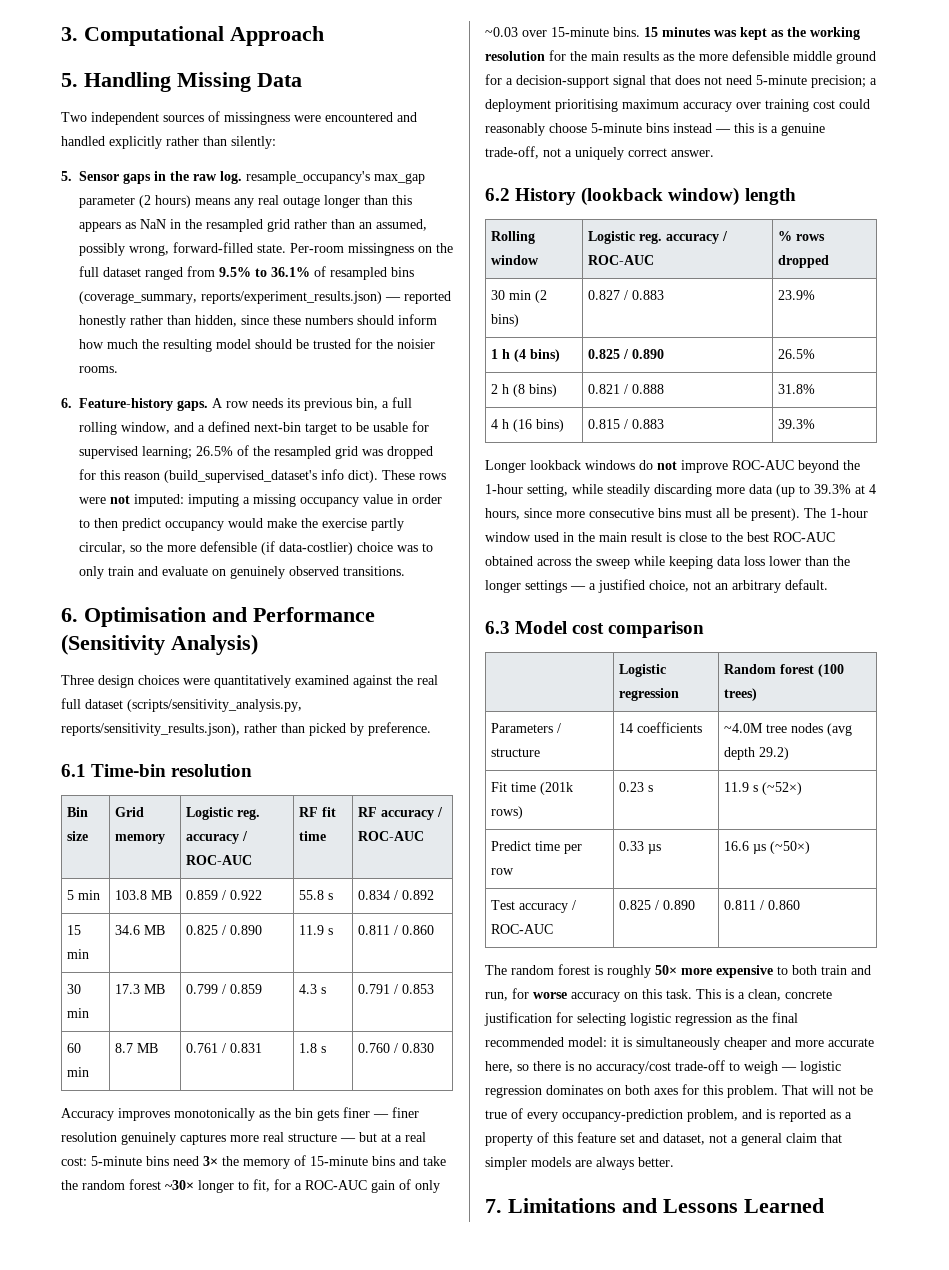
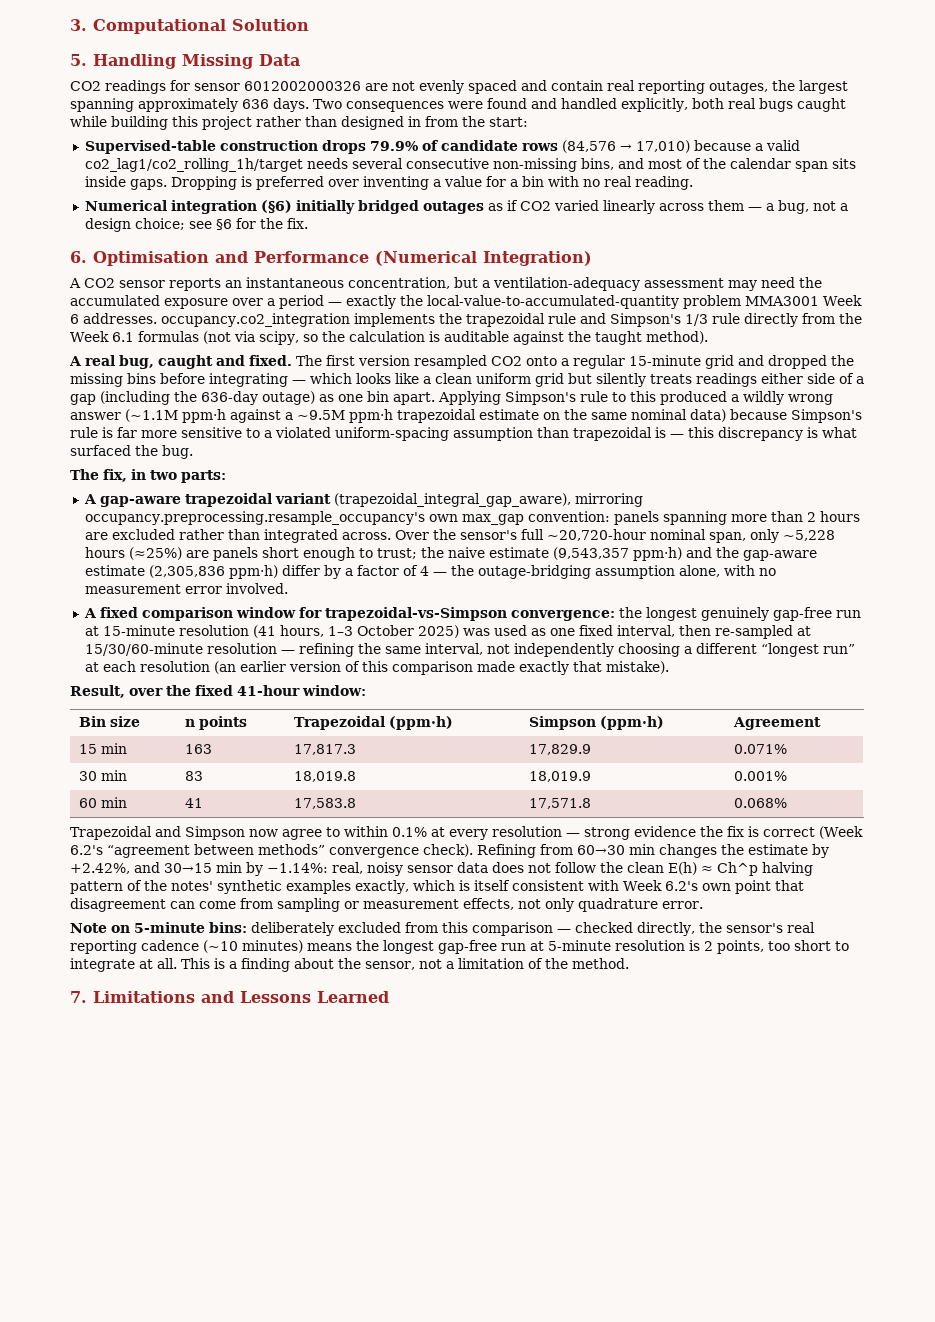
[230,26,324,46] Approach -> [232,19,309,31] Solution
[61,111,417,125] [61,136,276,149] [61,171,425,184] [79,195,412,208] [79,219,427,232] [79,242,453,256] [79,266,414,280] [79,291,451,304] [79,314,437,328] [79,338,435,352] [79,366,118,373] [61,397,412,411] [79,421,429,435] [79,445,433,459] [79,469,446,483] [79,494,442,507] [79,518,404,531] [79,541,433,555] [79,566,405,579] [61,607,375,627] [61,634,258,655] [61,675,438,688] [61,698,302,712] [61,722,431,736] [61,764,253,777] [67,807,89,817] [67,831,89,841] [115,807,145,817] [115,834,166,844] [186,807,261,820] [186,831,249,844] [186,855,253,865] [299,807,337,817] [299,831,327,841] [358,807,444,820] [358,831,425,841] [67,890,101,900] [115,890,173,900] [186,890,263,900] [299,890,334,900] [358,890,435,900] [67,925,82,935] [67,949,90,959] [115,925,166,935] [186,925,263,935] [299,925,334,935] [358,925,435,935] [67,984,82,994] [67,1008,90,1018] [115,984,166,994] [186,984,263,994] [299,984,327,994] [358,984,435,994] [67,1043,82,1053] [67,1067,90,1077] [115,1043,159,1053] [186,1043,263,1053] [299,1043,327,1053] [358,1043,435,1053] [61,1107,419,1121] [61,1132,426,1145] [61,1155,446,1169] [61,1179,440,1193] [485,27,860,40] [485,50,876,64] [485,74,877,88] [485,99,870,112] [485,123,825,136] [485,146,714,160] [485,187,796,206] [491,231,536,244] [491,255,540,265] [588,231,729,244] [588,255,655,265] [778,231,826,241] [778,255,830,268] [491,290,548,303] [491,314,520,327] [588,290,665,300] [778,290,816,300] [491,349,561,362] [588,349,665,359] [778,349,816,359] [491,384,558,397] [588,384,665,394] [778,384,816,394] [491,419,565,432] [588,419,665,429] [778,419,816,429] [485,460,860,473] [485,484,876,497] [485,508,868,521] [485,532,835,542] [485,556,850,569] [485,579,828,593] [485,621,705,638] [619,664,667,677] [619,688,680,701] [724,664,845,677] [724,688,758,701] [491,723,562,733] [491,748,541,757] [619,722,703,733] [724,723,853,736] [724,747,790,760] [491,782,574,795] [491,806,524,819] [619,782,654,792] [724,782,803,795] [491,841,583,854] [491,868,515,875] [619,841,662,854] [724,841,811,854] [491,900,577,913] [491,924,554,934] [619,900,696,910] [724,900,801,910] [485,964,871,978] [485,988,832,1002] [484,1012,798,1026] [485,1037,874,1050] [485,1060,841,1074] [485,1084,873,1098] [485,1108,852,1122] [485,1132,842,1146] [485,1157,674,1170] Two independent sources of missingness were encountered and handled explicitly rather than silently: // 5. Sensor gaps in the raw log. resample_occupancy's max_gap parameter (2 hours) means any real outage longer than this appears as NaN in the resampled grid rather than an assumed, possibly wrong, forward-filled state. Per-room missingness on the full dataset ranged from 9.5% to 36.1% of resampled bins (coverage_summary, reports/experiment_results.json) — reported honestly rather than hidden, since these numbers should inform how much the resulting model should be trusted for the noisier rooms. // 6. Feature-history gaps. A row needs its previous bin, a full rolling window, and a defined next-bin target to be usable for supervised learning; 26.5% of the resampled grid was dropped for this reason (build_supervised_dataset's info dict). These rows were not imputed: imputing a missing occupancy value in order to then predict occupancy would make the exercise partly circular, so the more defensible (if data-costlier) choice was to only train and evaluate on genuinely observed transitions. // 6. Optimisation and Performance (Sensitivity Analysis) // Three design choices were quantitatively examined against the real full dataset (scripts/sensitivity_analysis.py, reports/sensitivity_results.json), rather than picked by preference. // 6.1 Time-bin resolution // Bin size | Grid memory | Logistic reg. accuracy / ROC-AUC | RF fit time | RF accuracy / ROC-AUC // 5 min | 103.8 MB | 0.859 / 0.922 | 55.8 s | 0.834 / 0.892 // 15 min | 34.6 MB | 0.825 / 0.890 | 11.9 s | 0.811 / 0.860 // 30 min | 17.3 MB | 0.799 / 0.859 | 4.3 s | 0.791 / 0.853 // 60 min | 8.7 MB | 0.761 / 0.831 | 1.8 s | 0.760 / 0.830 // Accuracy improves monotonically as the bin gets finer — finer resolution genuinely captures more real structure — but at a real cost: 5-minute bins need 3× the memory of 15-minute bins and take the random forest ~30× longer to fit, for a ROC-AUC gain of only ~0.03 over 15-minute bins. 15 minutes was kept as the working resolution for the main results as the more defensible middle ground for a decision-support signal that does not need 5-minute precision; a deployment prioritising maximum accuracy over training cost could reasonably choose 5-minute bins instead — this is a genuine trade-off, not a uniquely correct answer. // 6.2 History (lookback window) length // Rolling window | Logistic reg. accuracy / ROC-AUC | % rows dropped // 30 min (2 bins) | 0.827 / 0.883 | 23.9% // 1 h (4 bins) | 0.825 / 0.890 | 26.5% // 2 h (8 bins) | 0.821 / 0.888 | 31.8% // 4 h (16 bins) | 0.815 / 0.883 | 39.3% // Longer lookback windows do not improve ROC-AUC beyond the 1-hour setting, while steadily discarding more data (up to 39.3% at 4 hours, since more consecutive bins must all be present). The 1-hour window used in the main result is close to the best ROC-AUC obtained across the sweep while keeping data loss lower than the longer settings — a justified choice, not an arbitrary default. // 6.3 Model cost comparison // | Logistic regression | Random forest (100 trees) // Parameters / structure | 14 coefficients | ~4.0M tree nodes (avg depth 29.2) // Fit time (201k rows) | 0.23 s | 11.9 s (~52×) // Predict time per row | 0.33 µs | 16.6 µs (~50×) // Test accuracy / ROC-AUC | 0.825 / 0.890 | 0.811 / 0.860 // The random forest is roughly 50× more expensive to both train and run, for worse accuracy on this task. This is a clean, concrete justification for selecting logistic regression as the final recommended model: it is simultaneously cheaper and more accurate here, so there is no accuracy/cost trade-off to weigh — logistic regression dominates on both axes for this problem. That will not be true of every occupancy-prediction problem, and is reported as a property of this feature set and dataset, not a general claim that simpler models are always better. -> [70,80,848,94] [70,98,846,112] [70,116,528,130] [84,140,800,154] [84,158,856,172] [84,176,693,190] [84,200,848,214] [84,218,308,232] [70,251,592,266] [69,277,822,291] [70,295,862,309] [70,313,862,327] [70,331,708,345] [69,355,854,369] [70,373,864,387] [70,391,833,405] [70,409,862,423] [70,427,857,441] [70,445,193,459] [70,469,226,483] [83,493,643,507] [84,511,860,525] [84,529,835,543] [84,547,817,561] [84,565,776,579] [84,583,288,594] [83,607,861,621] [84,625,811,639] [84,643,855,657] [84,661,669,675] [70,685,366,698] [79,716,141,727] [185,716,248,730] [294,716,454,730] [529,716,665,730] [733,717,822,730] [79,743,128,754] [185,744,213,754] [294,744,357,755] [529,744,592,755] [734,744,788,754] [79,770,128,781] [185,771,204,781] [294,771,357,782] [529,771,592,782] [734,771,788,781] [79,797,128,808] [185,798,204,808] [294,798,357,809] [529,798,592,809] [734,798,788,808] [70,826,863,840] [70,844,829,858] [70,862,813,876] [70,880,804,894] [70,898,703,912] [70,922,815,936] [70,940,849,954] [70,958,629,972] CO2 readings for sensor 6012002000326 are not evenly spaced and contain real reporting outages, the largest spanning approximately 636 days. Two consequences were found and handled explicitly, both real bugs caught while building this project rather than designed in from the start: // Supervised-table construction drops 79.9% of candidate rows (84,576 → 17,010) because a valid co2_lag1/co2_rolling_1h/target needs several consecutive non-missing bins, and most of the calendar span sits inside gaps. Dropping is preferred over inventing a value for a bin with no real reading. // Numerical integration (§6) initially bridged outages as if CO2 varied linearly across them — a bug, not a design choice; see §6 for the fix. // 6. Optimisation and Performance (Numerical Integration) // A CO2 sensor reports an instantaneous concentration, but a ventilation-adequacy assessment may need the accumulated exposure over a period — exactly the local-value-to-accumulated-quantity problem MMA3001 Week 6 addresses. occupancy.co2_integration implements the trapezoidal rule and Simpson's 1/3 rule directly from the Week 6.1 formulas (not via scipy, so the calculation is auditable against the taught method). // A real bug, caught and fixed. The first version resampled CO2 onto a regular 15-minute grid and dropped the missing bins before integrating — which looks like a clean uniform grid but silently treats readings either side of a gap (including the 636-day outage) as one bin apart. Applying Simpson's rule to this produced a wildly wrong answer (~1.1M ppm·h against a ~9.5M ppm·h trapezoidal estimate on the same nominal data) because Simpson's rule is far more sensitive to a violated uniform-spacing assumption than trapezoidal is — this discrepancy is what surfaced the bug. // The fix, in two parts: // A gap-aware trapezoidal variant (trapezoidal_integral_gap_aware), mirroring occupancy.preprocessing.resample_occupancy's own max_gap convention: panels spanning more than 2 hours are excluded rather than integrated across. Over the sensor's full ~20,720-hour nominal span, only ~5,228 hours (≈25%) are panels short enough to trust; the naive estimate (9,543,357 ppm·h) and the gap-aware estimate (2,305,836 ppm·h) differ by a factor of 4 — the outage-bridging assumption alone, with no measurement error involved. // A fixed comparison window for trapezoidal-vs-Simpson convergence: the longest genuinely gap-free run at 15-minute resolution (41 hours, 1–3 October 2025) was used as one fixed interval, then re-sampled at 15/30/60-minute resolution — refining the same interval, not independently choosing a different “longest run” at each resolution (an earlier version of this comparison made exactly that mistake). // Result, over the fixed 41-hour window: // Bin size | n points | Trapezoidal (ppm·h) | Simpson (ppm·h) | Agreement // 15 min | 163 | 17,817.3 | 17,829.9 | 0.071% // 30 min | 83 | 18,019.8 | 18,019.9 | 0.001% // 60 min | 41 | 17,583.8 | 17,571.8 | 0.068% // Trapezoidal and Simpson now agree to within 0.1% at every resolution — strong evidence the fix is correct (Week 6.2's “agreement between methods” convergence check). Refining from 60→30 min changes the estimate by +2.42%, and 30→15 min by −1.14%: real, noisy sensor data does not follow the clean E(h) ≈ Ch^p halving pattern of the notes' synthetic examples exactly, which is itself consistent with Week 6.2's own point that disagreement can come from sampling or measurement effects, not only quadrature error. // Note on 5-minute bins: deliberately excluded from this comparison — checked directly, the sensor's real reporting cadence (~10 minutes) means the longest gap-free run at 5-minute resolution is 2 points, too short to integrate at all. This is a finding about the sensor, not a limitation of the method.

